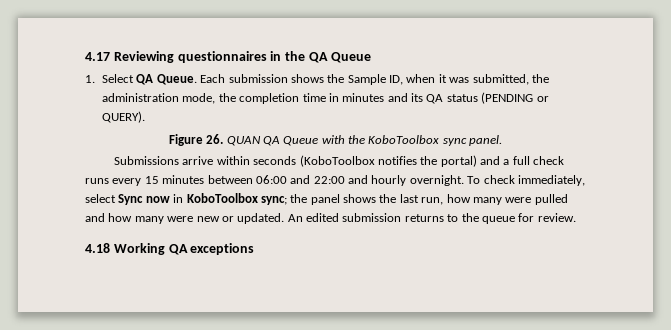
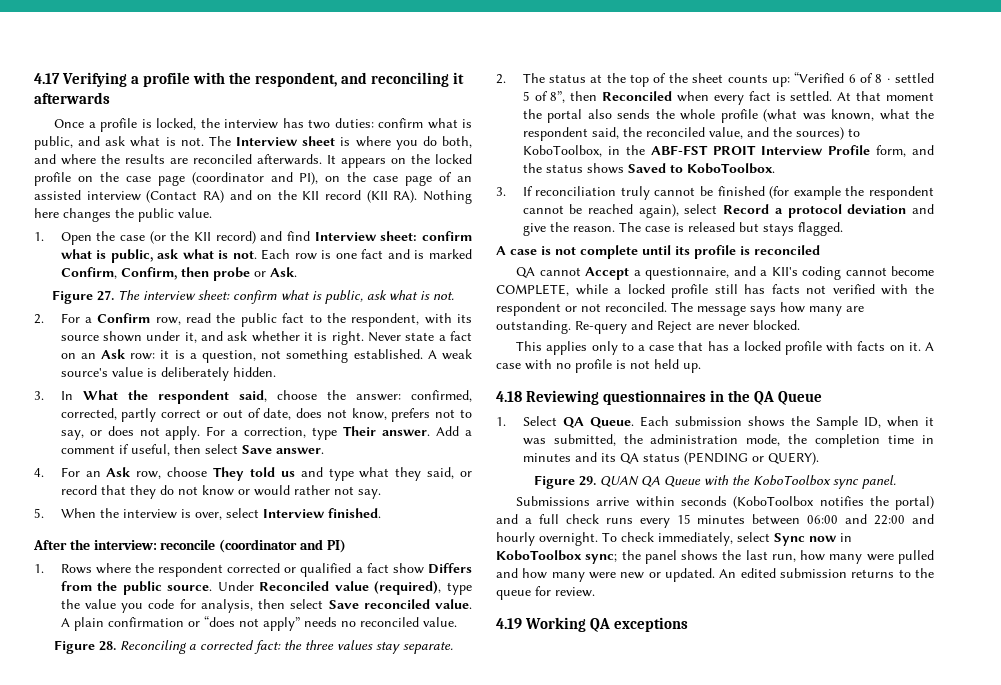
(110, 56) none -> [62,72,465,87] [34,92,110,104] [54,118,472,132] [34,136,472,150] [34,154,472,168] [34,172,472,186] [34,190,472,204] [34,208,212,222] [34,231,473,245] [60,249,473,263] [60,267,297,281] [52,290,454,304] [34,313,473,327] [60,331,472,345] [60,349,473,363] [60,367,276,381] [34,390,472,404] [60,408,472,422] [60,426,473,440] [60,444,324,456] [34,467,473,481] [60,485,381,499] [34,508,381,520] [33,539,346,553] [34,563,472,577] [60,581,472,595] [60,599,473,613] [60,616,457,631] [53,640,453,654] [496,72,934,87] [522,91,935,105] [522,109,934,123] [522,127,860,141] [522,145,934,157] [522,163,775,174] [496,186,934,200] [522,204,934,218] [522,222,843,236] [496,245,820,259] [516,266,934,280] [496,284,934,298] [496,302,864,316] [496,320,800,334] [516,341,935,355] [496,359,701,373] [496,391,522,402] Verifying a profile with the respondent, and reconciling it afterwards // Once a profile is locked, the interview has two duties: confirm what is public, and ask what is not. The Interview sheet is where you do both, and where the results are reconciled afterwards. It appears on the locked profile on the case page (coordinator and PI), on the case page of an assisted interview (Contact RA) and on the KII record (KII RA). Nothing here changes the public value. // 1. Open the case (or the KII record) and find Interview sheet: confirm what is public, ask what is not. Each row is one fact and is marked Confirm, Confirm, then probe or Ask. // Figure 27. The interview sheet: confirm what is public, ask what is not. // 2. For a Confirm row, read the public fact to the respondent, with its source shown under it, and ask whether it is right. Never state a fact on an Ask row: it is a question, not something established. A weak source's value is deliberately hidden. // 3. In What the respondent said, choose the answer: confirmed, corrected, partly correct or out of date, does not know, prefers not to say, or does not apply. For a correction, type Their answer. Add a comment if useful, then select Save answer. // 4. For an Ask row, choose They told us and type what they said, or record that they do not know or would rather not say. // 5. When the interview is over, select Interview finished. // After the interview: reconcile (coordinator and PI) // 1. Rows where the respondent corrected or qualified a fact show Differs from the public source. Under Reconciled value (required), type the value you code for analysis, then select Save reconciled value. A plain confirmation or “does not apply” needs no reconciled value. // Figure 28. Reconciling a corrected fact: the three values stay separate. // 2. The status at the top of the sheet counts up: “Verified 6 of 8 · settled 5 of 8”, then Reconciled when every fact is settled. At that moment the portal also sends the whole profile (what was known, what the respondent said, the reconciled value, and the sources) to KoboToolbox, in the ABF-FST PROIT Interview Profile form, and the status shows Saved to KoboToolbox. // 3. If reconciliation truly cannot be finished (for example the respondent cannot be reached again), select Record a protocol deviation and give the reason. The case is released but stays flagged. // A case is not complete until its profile is reconciled // QA cannot Accept a questionnaire, and a KII's coding cannot become COMPLETE, while a locked profile still has facts not verified with the respondent or not reconciled. The message says how many are outstanding. Re-query and Reject are never blocked. // This applies only to a case that has a locked profile with facts on it. A case with no profile is not held up. // 4.18
[206,134,224,144] 26. -> [579,476,596,486] 29.
[85,243,110,253] 4.18 -> [496,618,522,629] 4.19

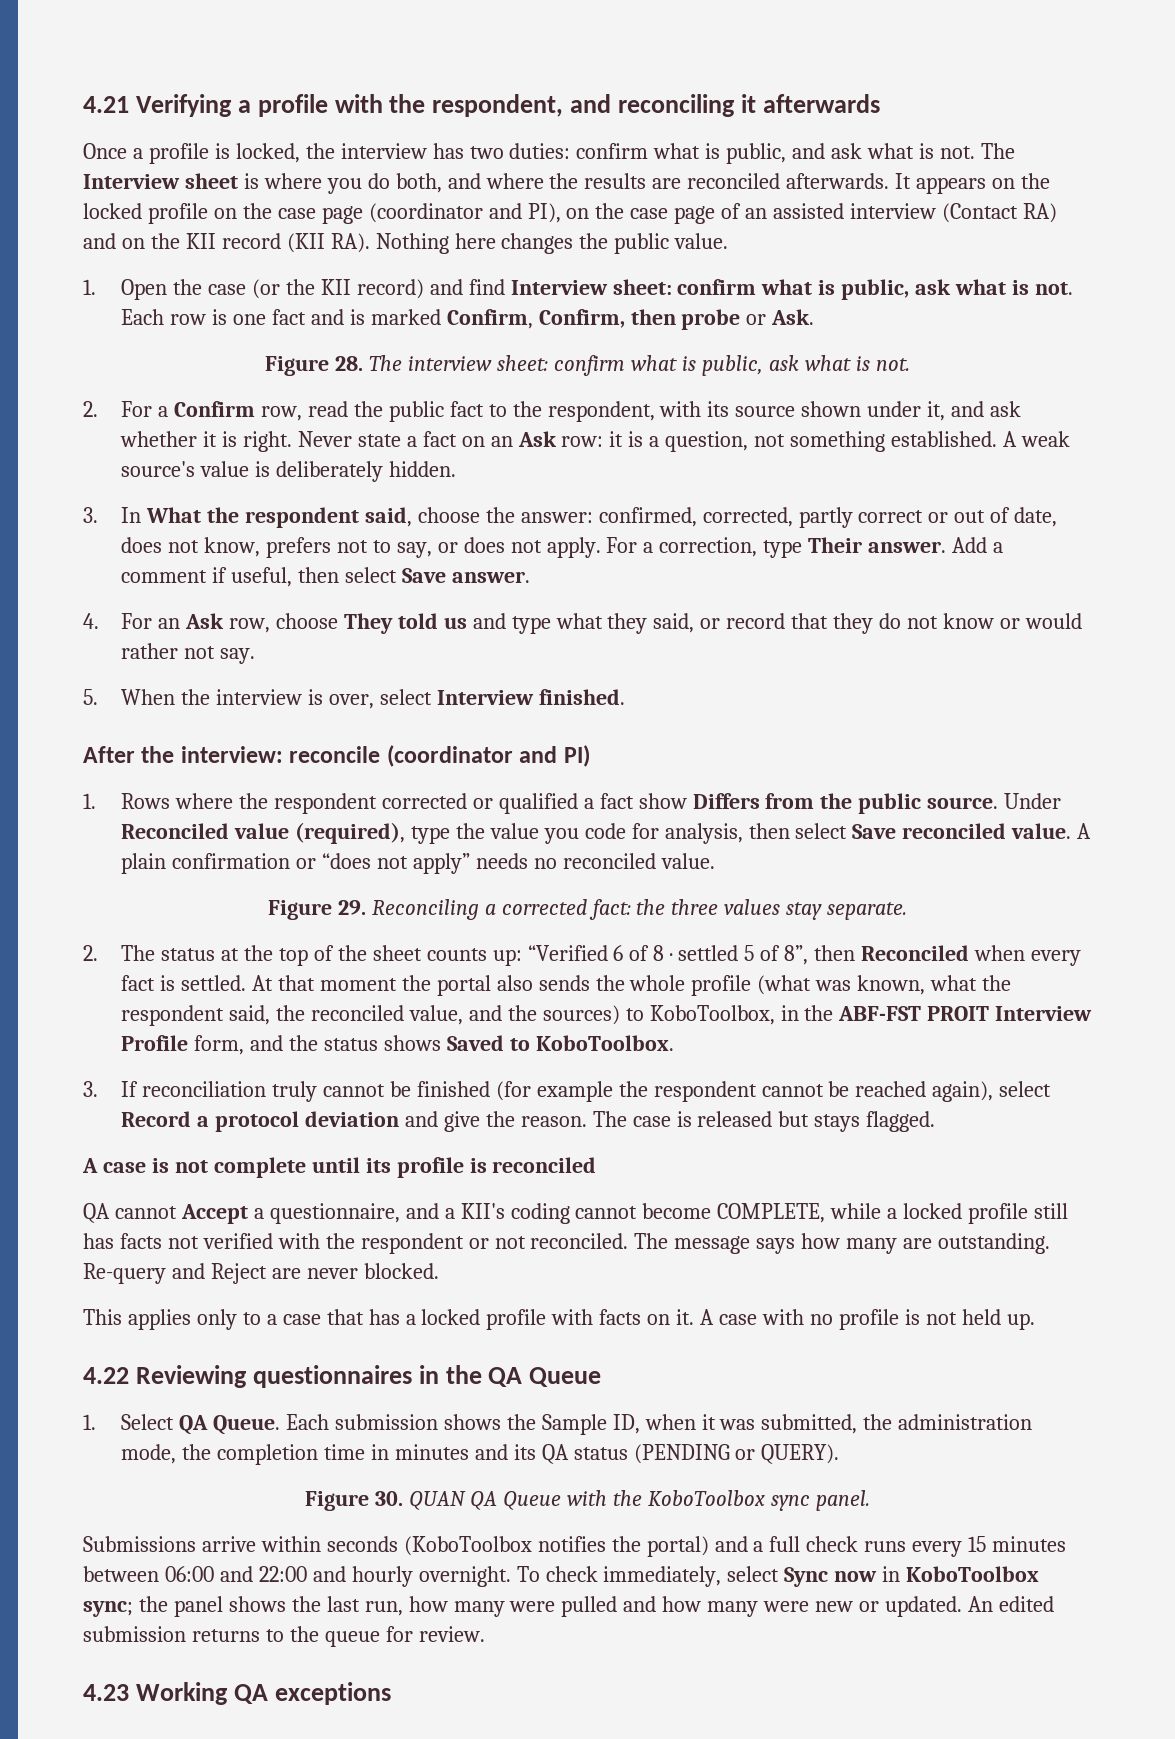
[34,73,60,84] 4.17 -> [83,96,129,113] 4.21
[97,290,114,301] 27. -> [335,356,364,371] 28.
[98,641,116,651] 28. -> [337,900,366,915] 29.
[496,391,522,402] 4.18 -> [83,1367,129,1384] 4.22
[579,476,596,486] 29. -> [375,1491,404,1506] 30.
[496,618,522,629] 4.19 -> [83,1684,129,1701] 4.23

